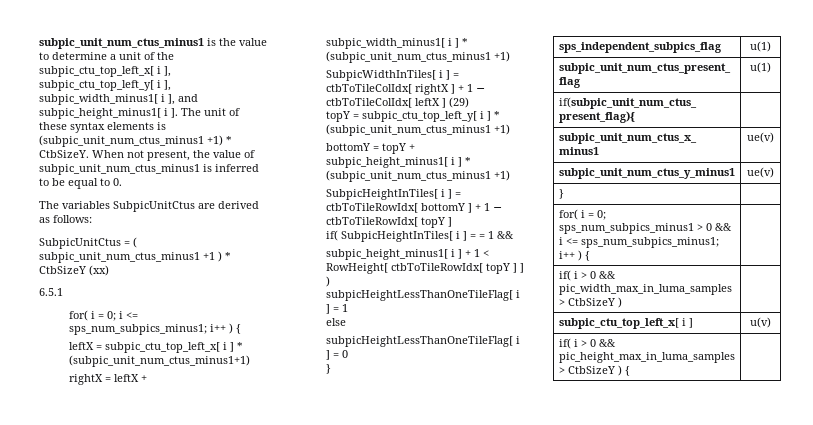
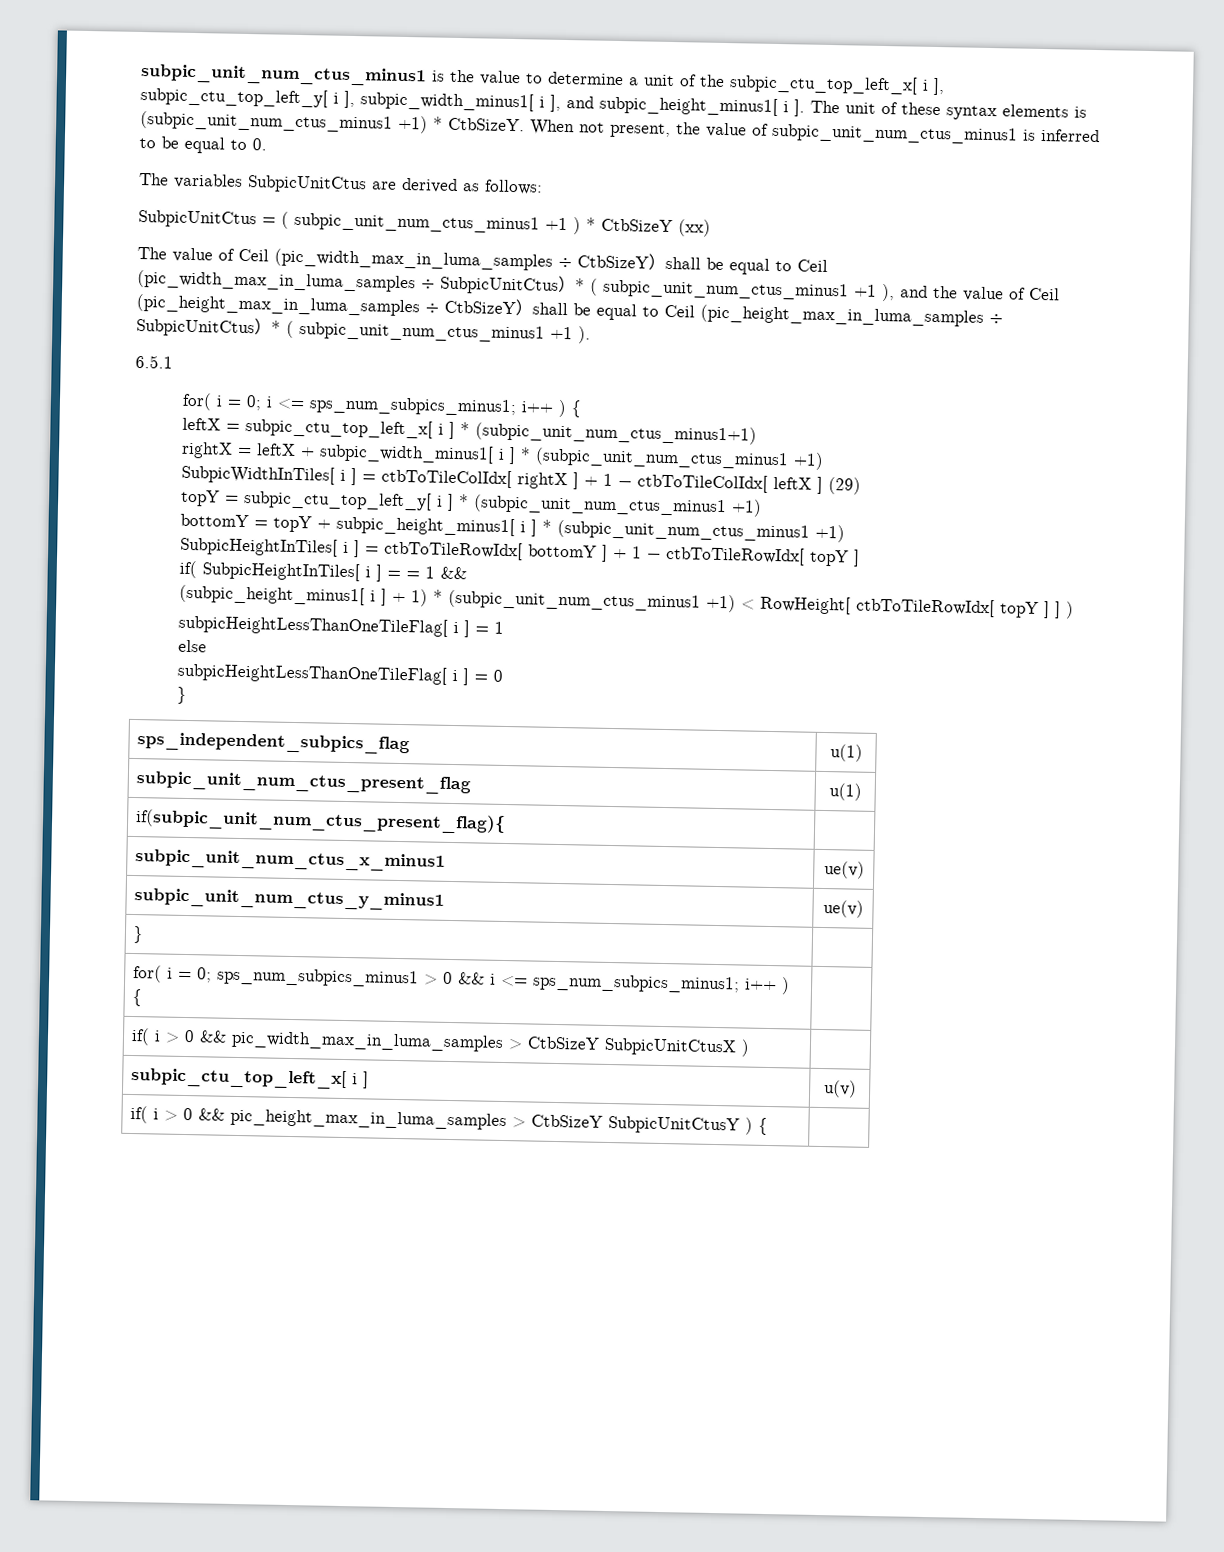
(109, 270) none -> [137,246,828,275] [137,269,1060,302] [136,293,1003,327] [136,318,591,344] // The value of Ceil (pic_width_max_in_luma_samples ÷ CtbSizeY）shall be equal to Ceil (pic_width_max_in_luma_samples ÷ SubpicUnitCtus）* ( subpic_unit_num_ctus_minus1 +1 ), and the value of Ceil (pic_height_max_in_luma_samples ÷ CtbSizeY）shall be equal to Ceil (pic_height_max_in_luma_samples ÷ SubpicUnitCtus）* ( subpic_unit_num_ctus_minus1 +1 ).
[325,249,448,260] subpic_height_minus1[ -> [179,584,366,606] (subpic_height_minus1[
[473,249,480,257] 1 -> [411,589,737,613] 1) * (subpic_unit_num_ctus_minus1 +1)
(615, 302) none -> [604,1037,738,1057] SubpicUnitCtusX
(615, 370) none -> [608,1115,741,1135] SubpicUnitCtusY

